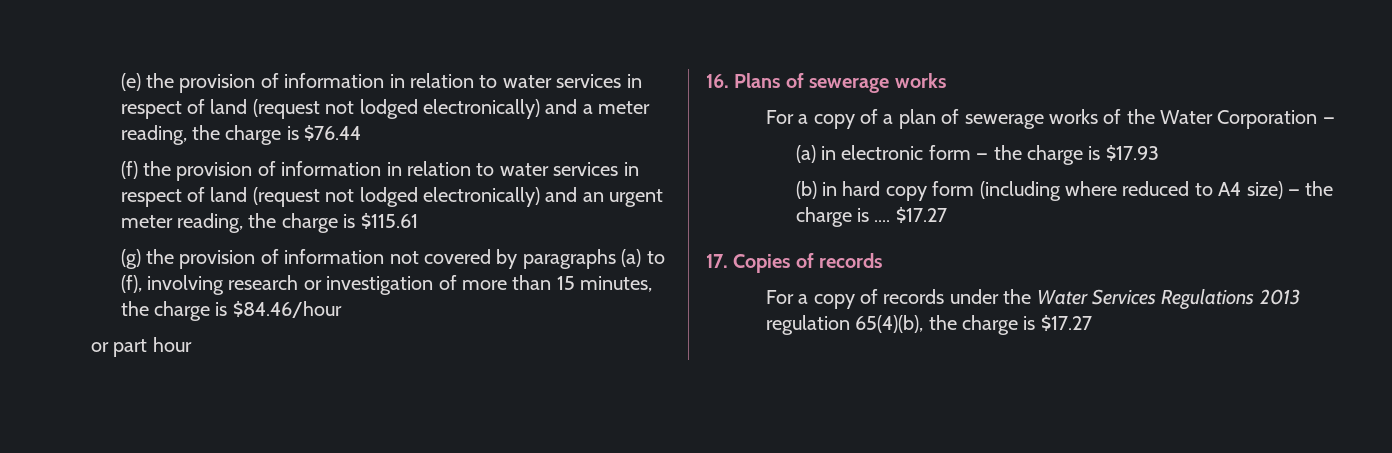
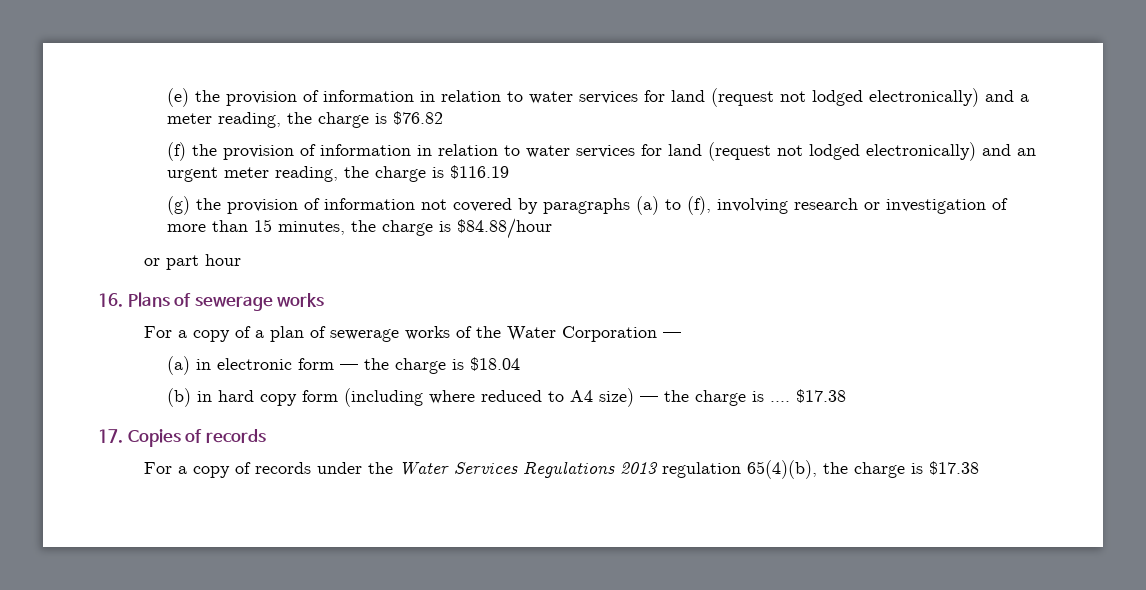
[626,74,642,88] [120,99,205,119] in respect of -> [643,90,665,102] for
[304,125,362,141] $76.44 -> [392,111,443,125] $76.82
[623,162,639,176] [120,187,205,207] in respect of -> [640,144,662,156] for
[360,213,418,229] $115.61 -> [449,165,509,179] $116.19
[232,301,342,318] $84.46/hour -> [456,218,552,239] $84.88/hour
[1105,145,1159,161] $17.93 -> [469,357,520,371] $18.04
[895,207,947,223] $17.27 -> [795,389,846,403] $17.38
[1040,315,1092,331] $17.27 -> [928,461,979,475] $17.38

